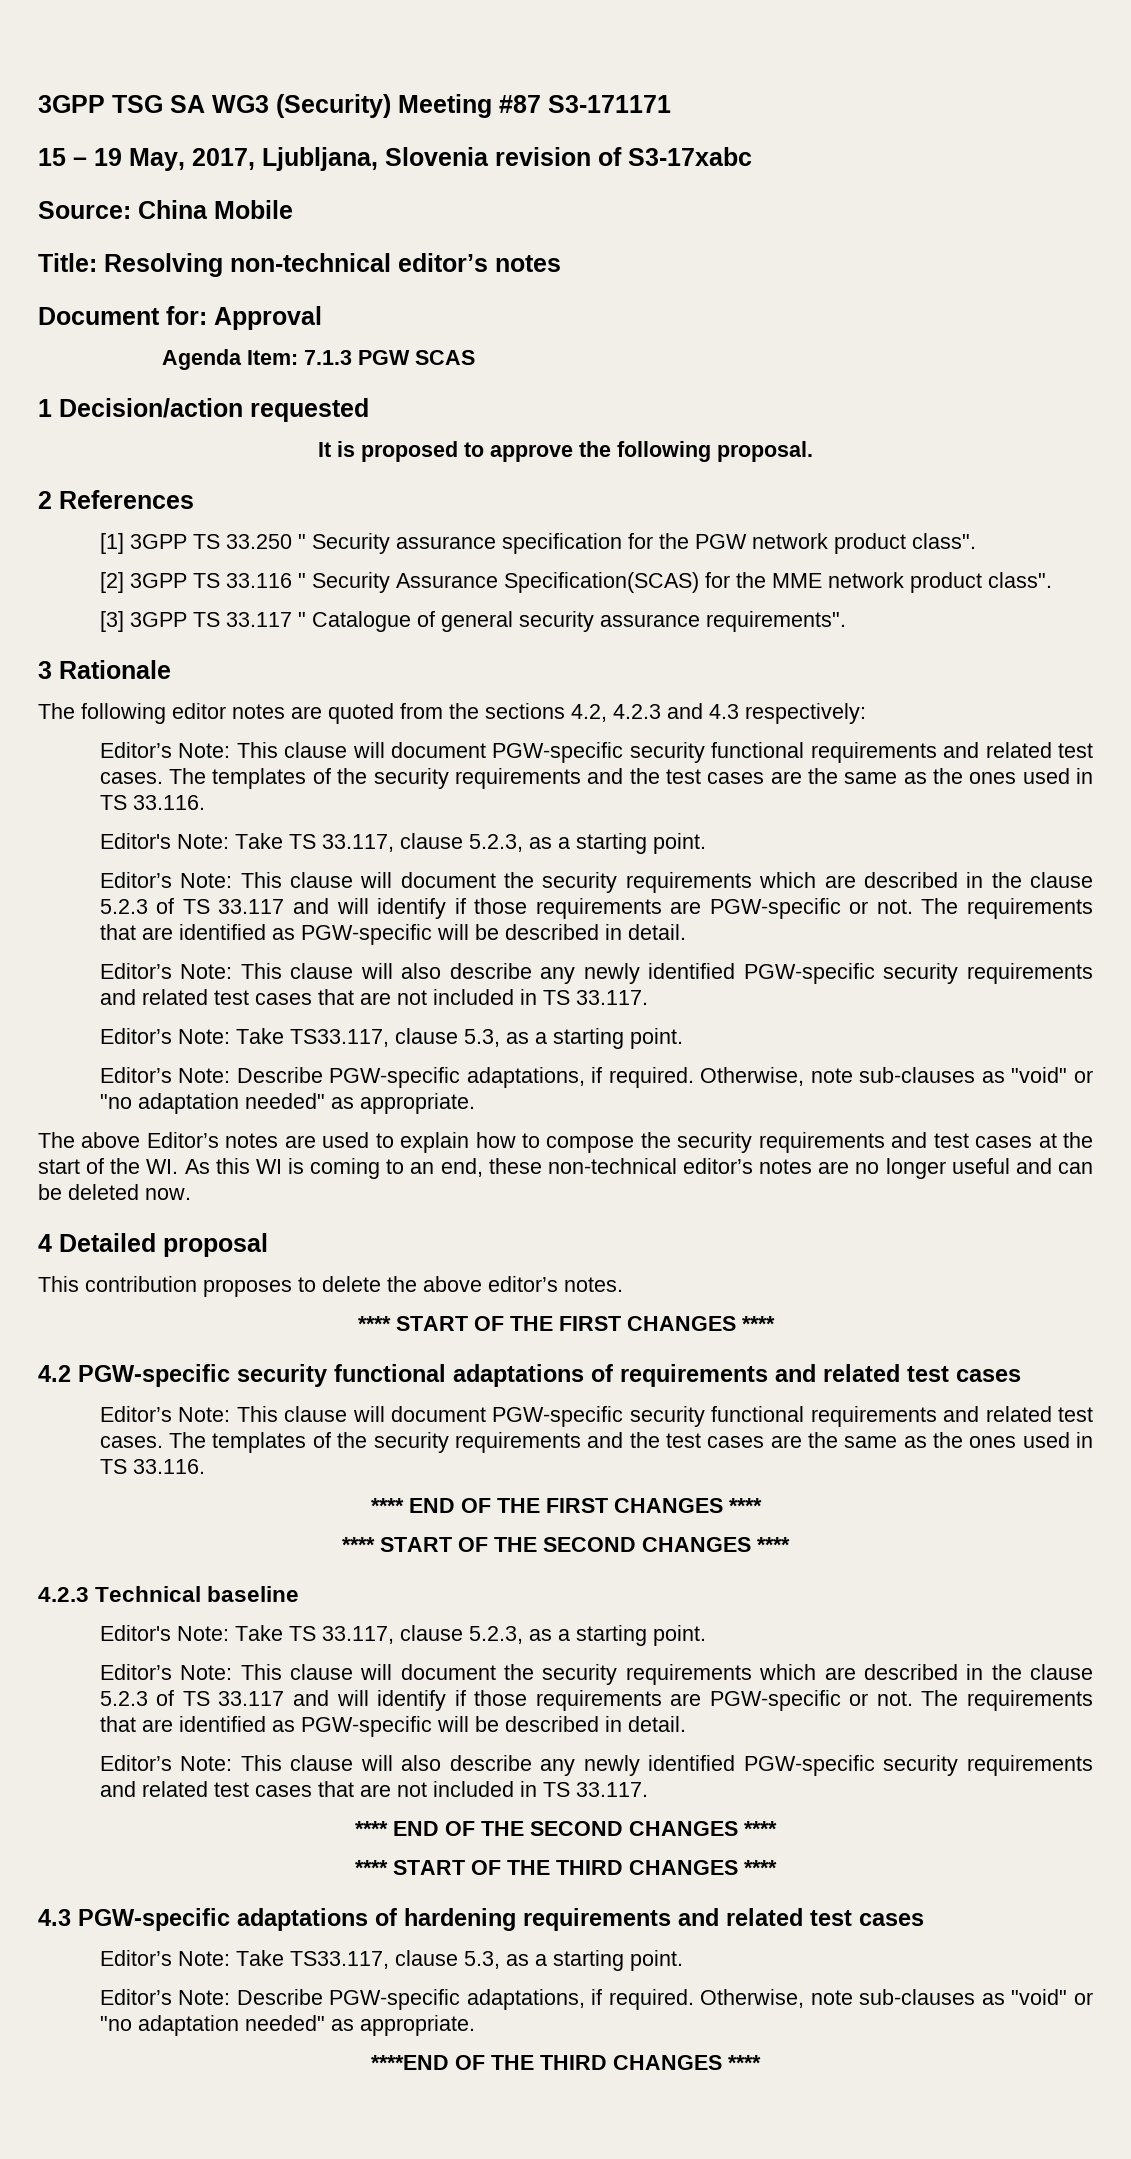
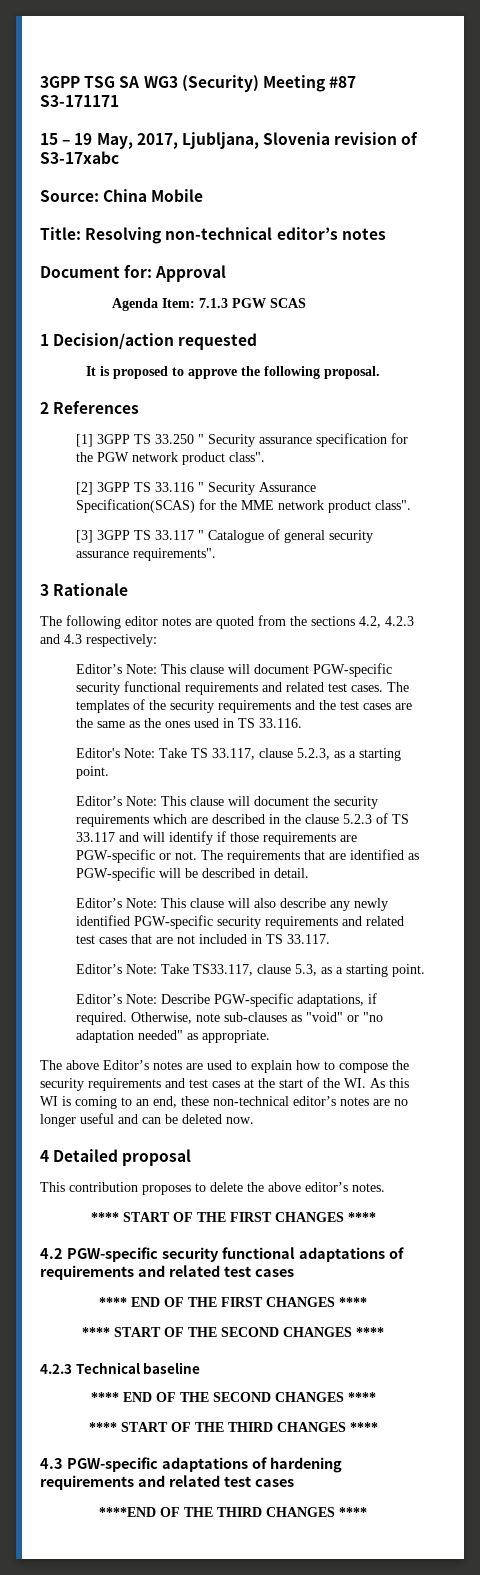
[99,1406,1094,1427] [99,1432,1094,1453] [99,1459,205,1474] // Editor’s Note: This clause will document PGW-specific security functional requirements and related test cases. The templates of the security requirements and the test cases are the same as the ones used in TS 33.116. -> (294, 1273) none
[99,1625,706,1646] [99,1664,1093,1685] [99,1690,1093,1711] [99,1716,686,1737] [99,1755,1093,1776] [99,1781,648,1797] // Editor's Note: Take TS 33.117, clause 5.2.3, as a starting point. // Editor’s Note: This clause will document the security requirements which are described in the clause 5.2.3 of TS 33.117 and will identify if those requirements are PGW-specific or not. The requirements that are identified as PGW-specific will be described in detail. // Editor’s Note: This clause will also describe any newly identified PGW-specific security requirements and related test cases that are not included in TS 33.117. -> (201, 1368) none
[99,1950,683,1971] [99,1989,1093,2010] [99,2015,475,2036] // Editor’s Note: Take TS33.117, clause 5.3, as a starting point. // Editor’s Note: Describe PGW-specific adaptations, if required. Otherwise, note sub-clauses as "void" or "no adaptation needed" as appropriate. -> (294, 1483) none

